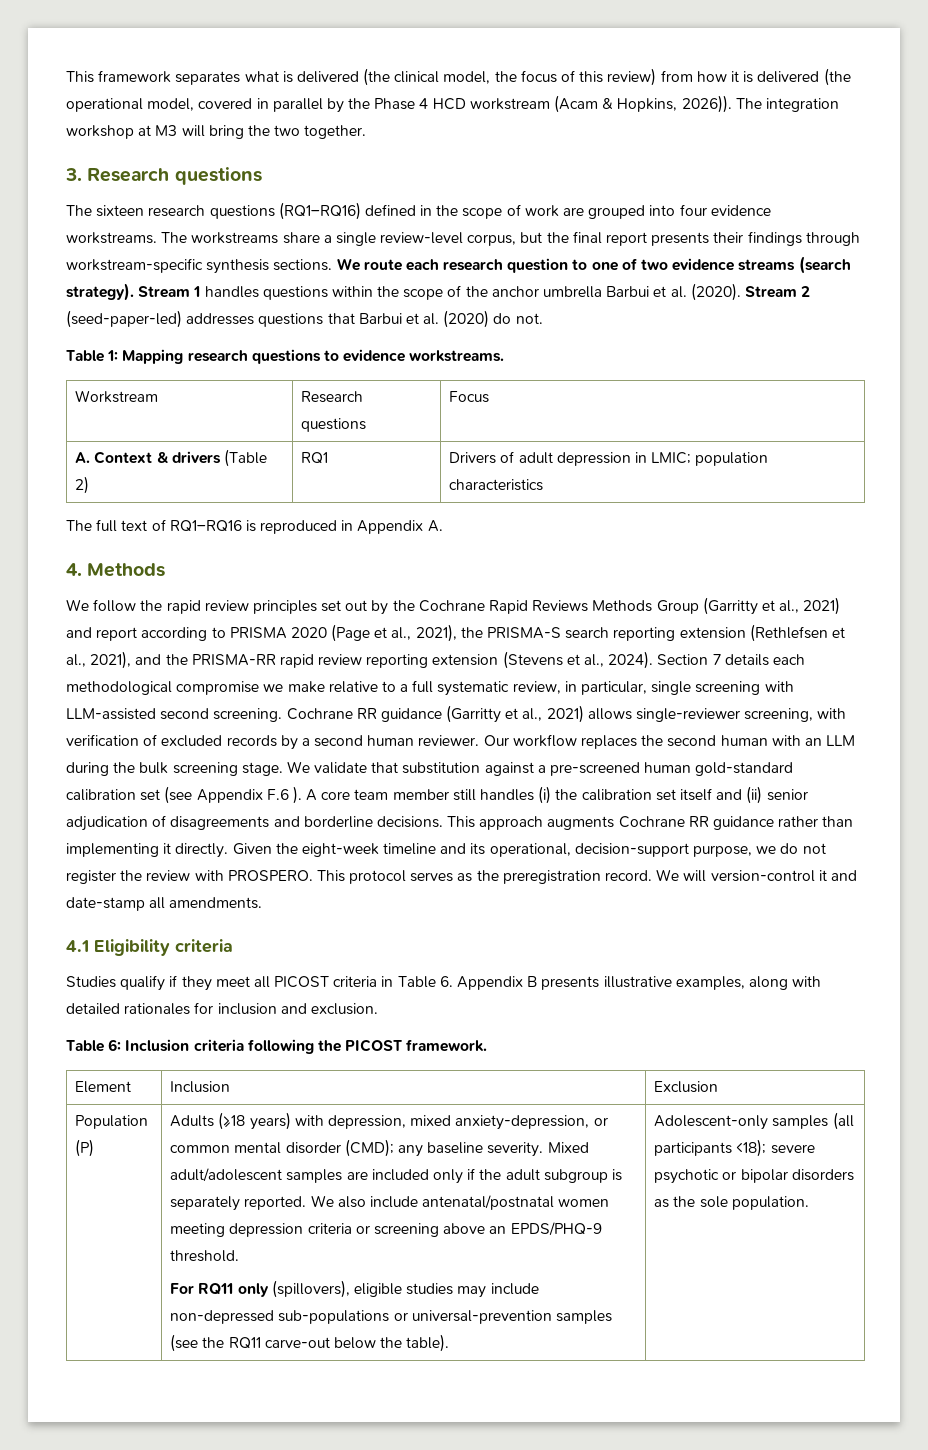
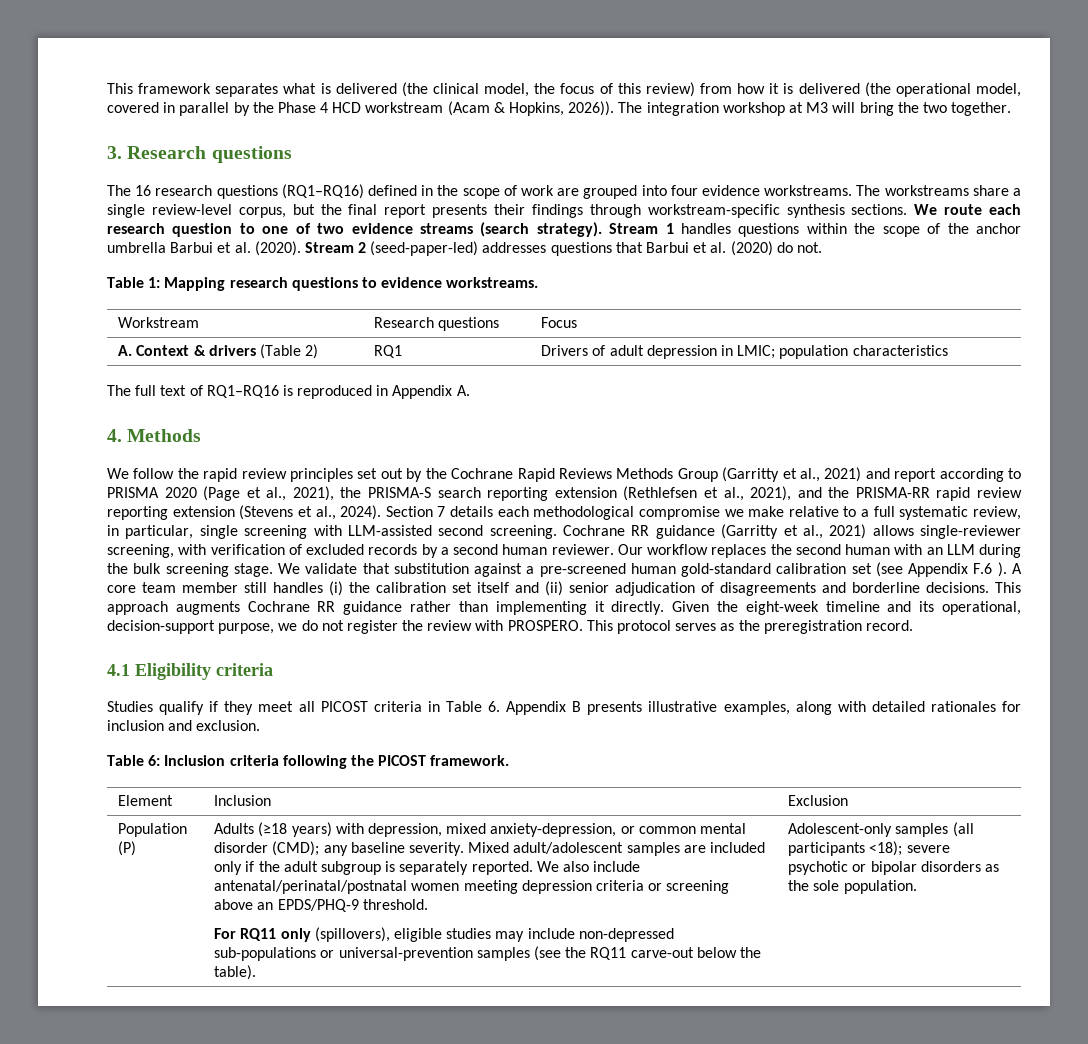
[96,205,145,217] sixteen -> [135,185,152,196] 16
[656,869,857,882] [66,897,263,911] We will version-control it and date-stamp all amendments. -> (913, 625) none
[422,1195,555,1210] antenatal/postnatal -> [214,880,408,894] antenatal/perinatal/postnatal

